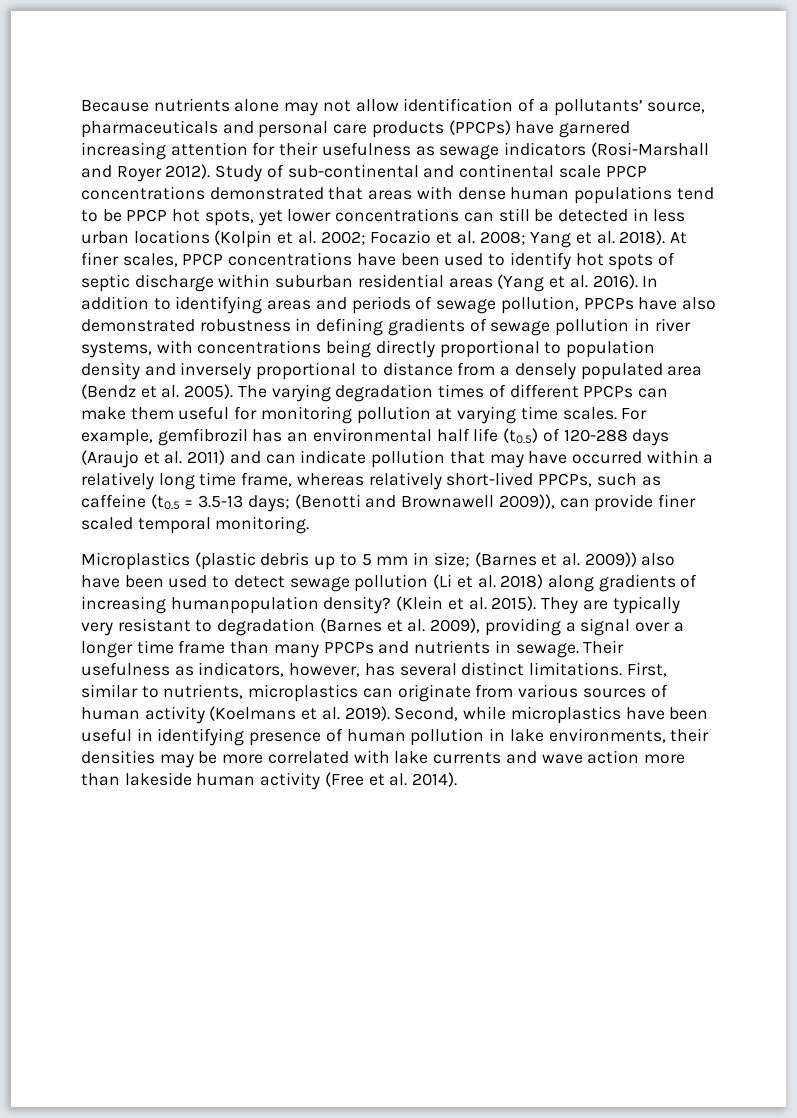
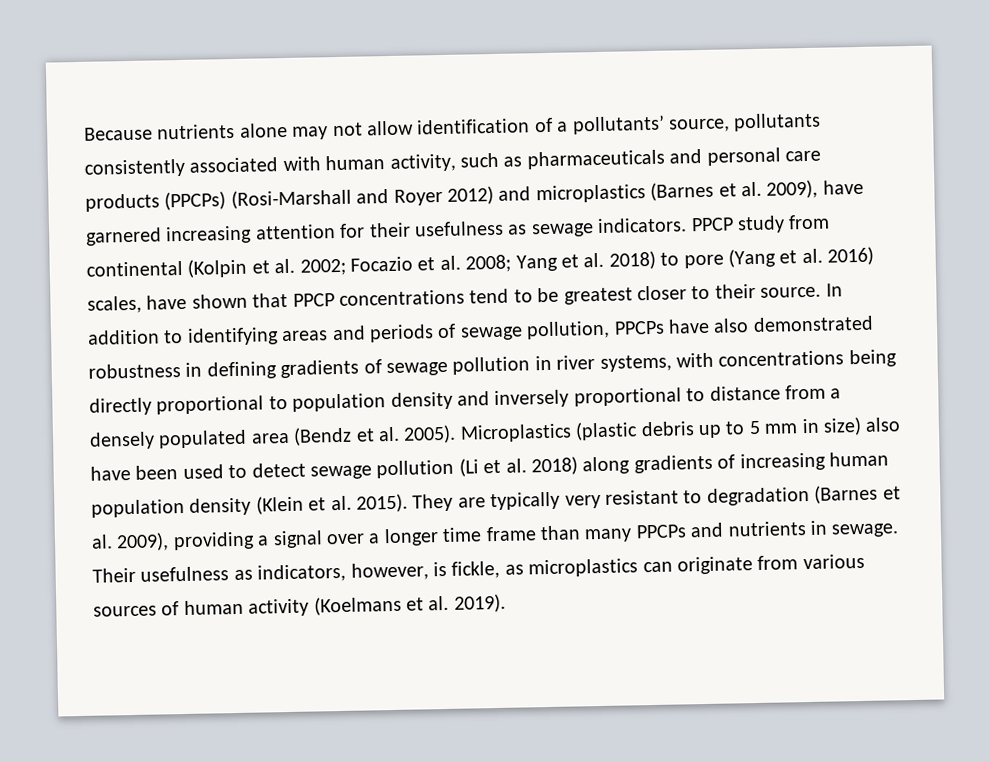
(706, 107) none -> [733,112,822,132] [84,152,523,178] pollutants consistently associated with human activity, such as
(511, 127) none -> [230,179,819,210] (Rosi-Marshall and Royer 2012) and microplastics (Barnes et al. 2009),
[504,142,709,157] [81,164,647,182] [81,186,714,204] [81,208,686,226] [81,230,210,244] indicators (Rosi-Marshall and Royer 2012). Study of sub-continental and continental scale PPCP concentrations demonstrated that areas with dense human populations tend to be PPCP hot spots, yet lower concentrations can still be detected in less urban locations -> [597,214,831,234] [86,260,183,277] indicators. PPCP study from continental
[619,230,688,245] [81,252,675,270] [81,274,638,292] 2018). At finer scales, PPCP concentrations have been used to identify hot spots of septic discharge within suburban residential areas (Yang et al. 2016). -> [608,246,875,270] [87,283,822,314] 2018) to pore (Yang et al. 2016) scales, have shown that PPCP concentrations tend to be greatest closer to their source.
[237,384,668,402] [81,406,648,424] [81,428,670,446] [81,450,714,468] [81,472,661,490] [81,494,696,512] [81,516,310,534] The varying degradation times of different PPCPs can make them useful for monitoring pollution at varying time scales. For example, gemfibrozil has an environmental half life (t0.5) of 120-288 days (Araujo et al. 2011) and can indicate pollution that may have occurred within a relatively long time frame, whereas relatively short-lived PPCPs, such as caffeine (t0.5 = 3.5-13 days; (Benotti and Brownawell 2009)), can provide finer scaled temporal monitoring. // -> (457, 434) none
[433,552,637,567] size; (Barnes et al. 2009)) -> [822,416,862,436] size)
[170,596,392,614] humanpopulation density? -> [828,451,889,467] [91,497,252,518] human population density
[364,662,667,677] [81,684,244,699] has several distinct limitations. First, similar to nutrients, -> [433,560,524,579] is fickle, as
[394,706,709,724] [81,728,710,746] [81,750,685,768] [81,772,458,790] Second, while microplastics have been useful in identifying presence of human pollution in lake environments, their densities may be more correlated with lake currents and wave action more than lakeside human activity (Free et al. 2014). -> (506, 603) none

